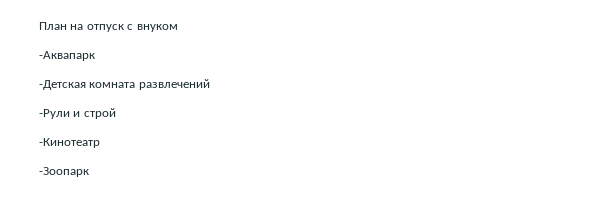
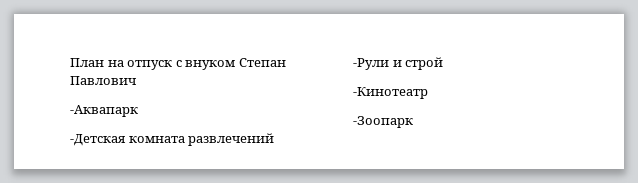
(178, 28) none -> [238,58,286,67] [70,76,137,85] Степан Павлович

